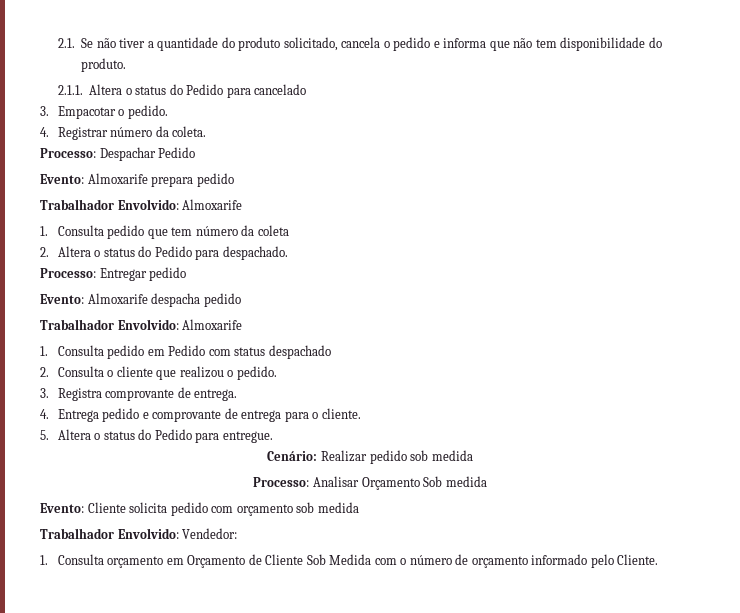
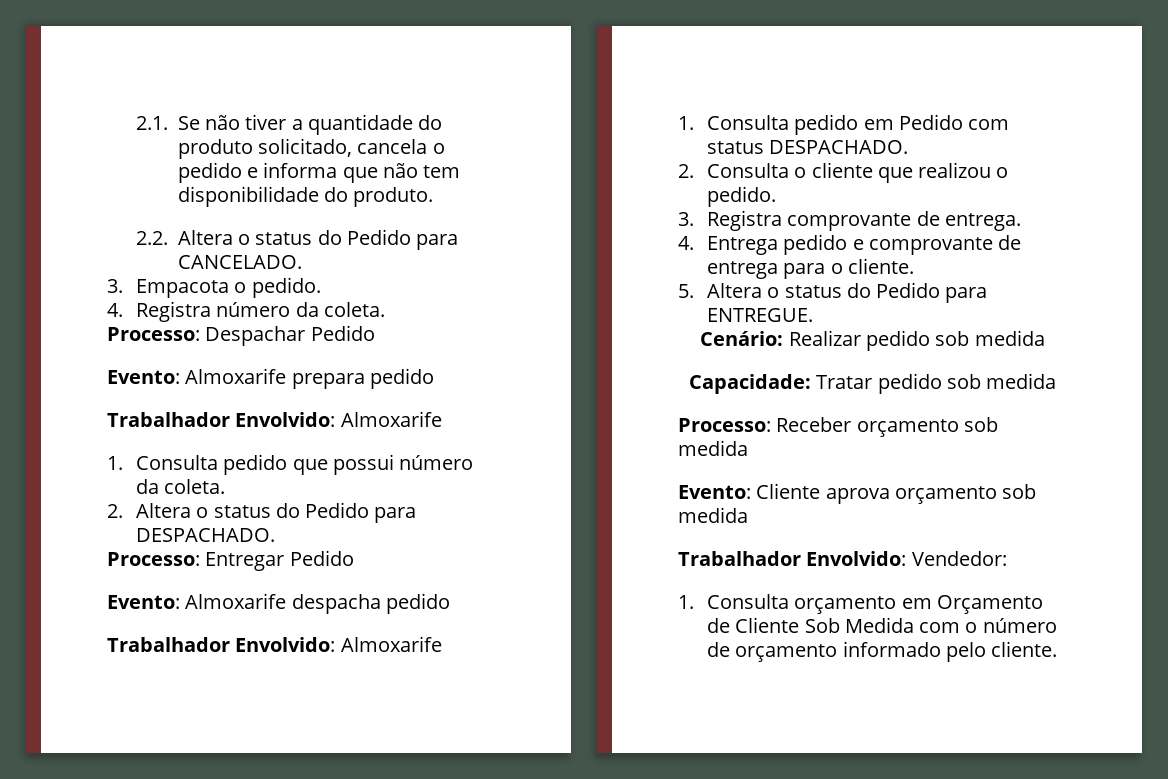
[57,84,307,98] [40,106,116,119] 2.1.1. Altera o status do Pedido para cancelado // 3. Empacotar -> [136,229,459,250] [177,255,302,269] [107,279,230,298] 2.2. Altera o status do Pedido para CANCELADO. // 3. Empacota
[57,127,108,140] Registrar -> [136,301,212,322] Registra
[171,225,289,236] tem número da coleta -> [332,454,474,475] [136,479,226,494] possui número da coleta.
[222,246,288,260] despachado. -> [136,528,276,542] DESPACHADO.
[149,267,187,281] pedido -> [289,550,354,566] Pedido
[268,345,331,359] despachado -> [769,140,909,154] DESPACHADO.
[222,431,273,443] entregue. -> [707,308,814,322] ENTREGUE.
[253,476,443,490] Processo: Analisar Orçamento Sob -> [688,373,1057,394] [678,417,998,437] Capacidade: Tratar pedido sob medida // Processo: Receber orçamento sob
[129,502,234,516] solicita pedido com -> [825,488,890,504] aprova
[617,554,659,565] Cliente. -> [991,641,1058,657] cliente.

